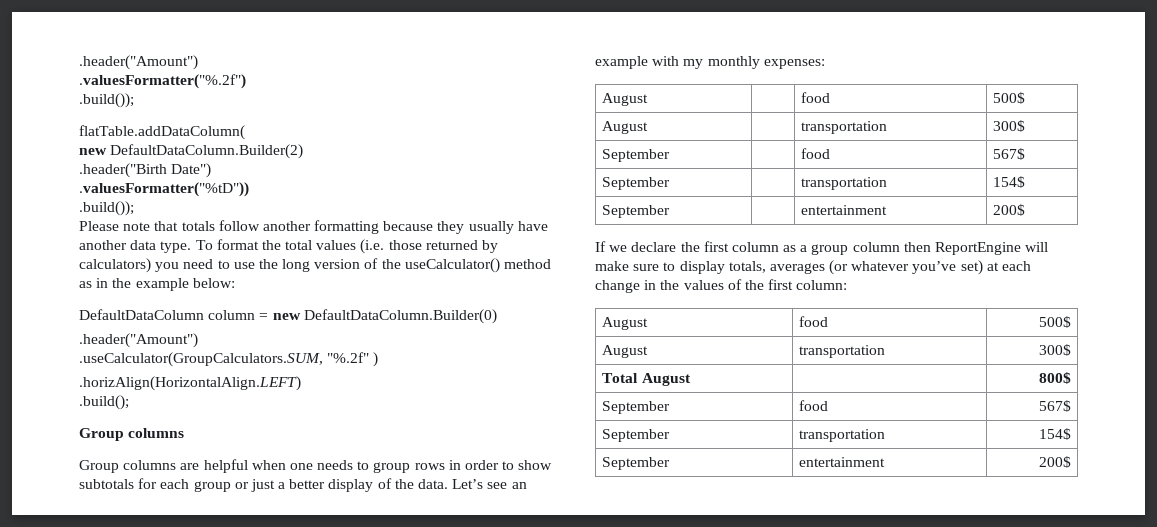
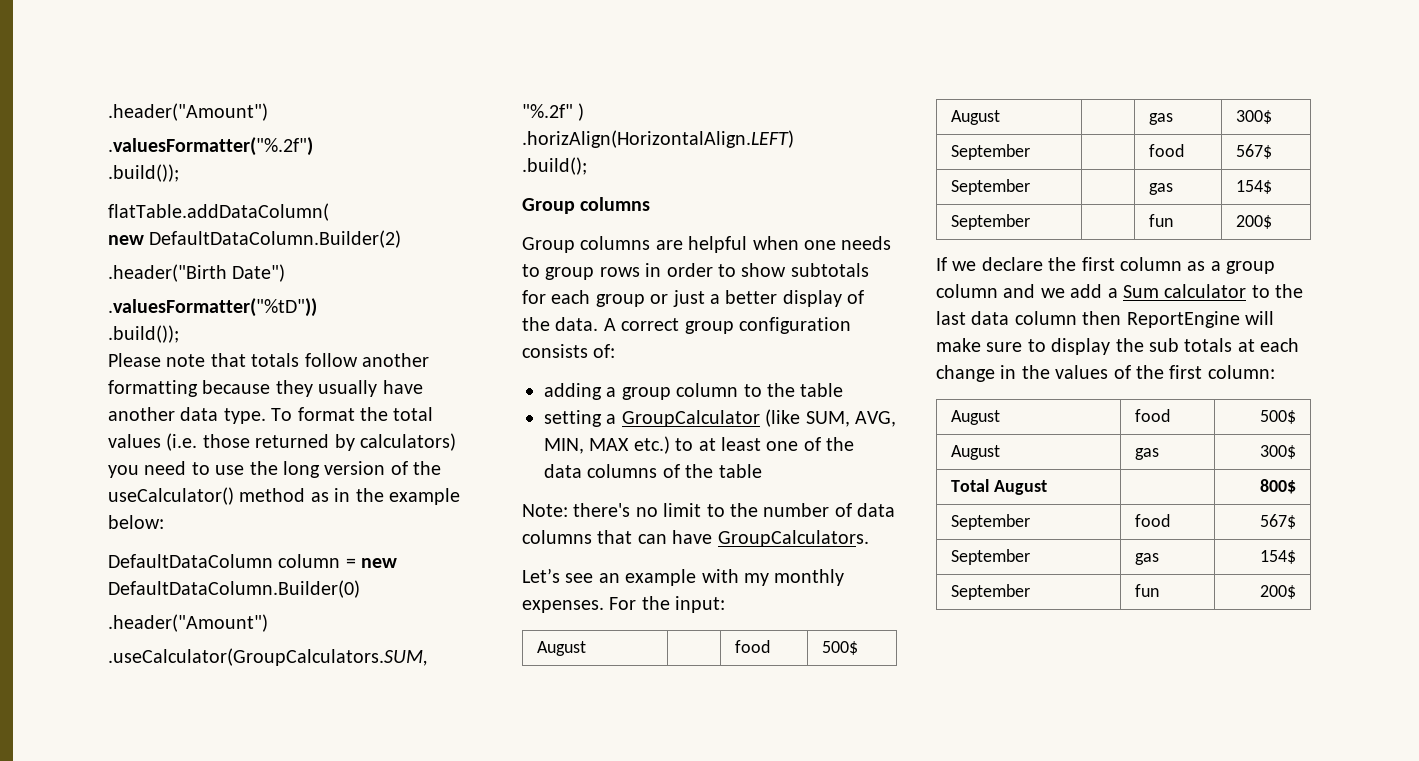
(449, 484) none -> [603,317,851,334] [522,344,616,358] [544,383,844,400] [544,409,896,427] [544,436,855,454] [544,464,762,478] [522,503,896,517] [522,530,869,547] A correct group configuration consists of: // adding a group column to the table // setting a GroupCalculator (like SUM, AVG, MIN, MAX etc.) to at least one of the data columns of the table // Note: there's no limit to the number of data columns that can have GroupCalculators. //
[763,59,825,69] expenses: -> [522,596,726,613] expenses. For the input:
[801,121,888,134] transportation -> [1148,113,1173,125] gas
[801,177,888,190] transportation -> [1148,183,1173,195] gas
[801,205,888,215] entertainment -> [1148,214,1173,227] fun
(900, 247) none -> [1003,284,1304,298] [936,311,1077,325] and we add a Sum calculator to the last data column
[728,260,983,275] totals, averages (or whatever you’ve set) -> [1115,338,1233,352] the sub totals
[799,345,886,358] transportation -> [1134,448,1159,460] gas
[799,429,886,442] [1038,428,1071,440] [602,457,671,470] [799,457,886,467] transportation | 154$ // September | entertainment -> [1134,553,1159,565] [1260,550,1297,564] [950,584,1030,600] [1134,584,1159,597] gas | 154$ // September | fun

